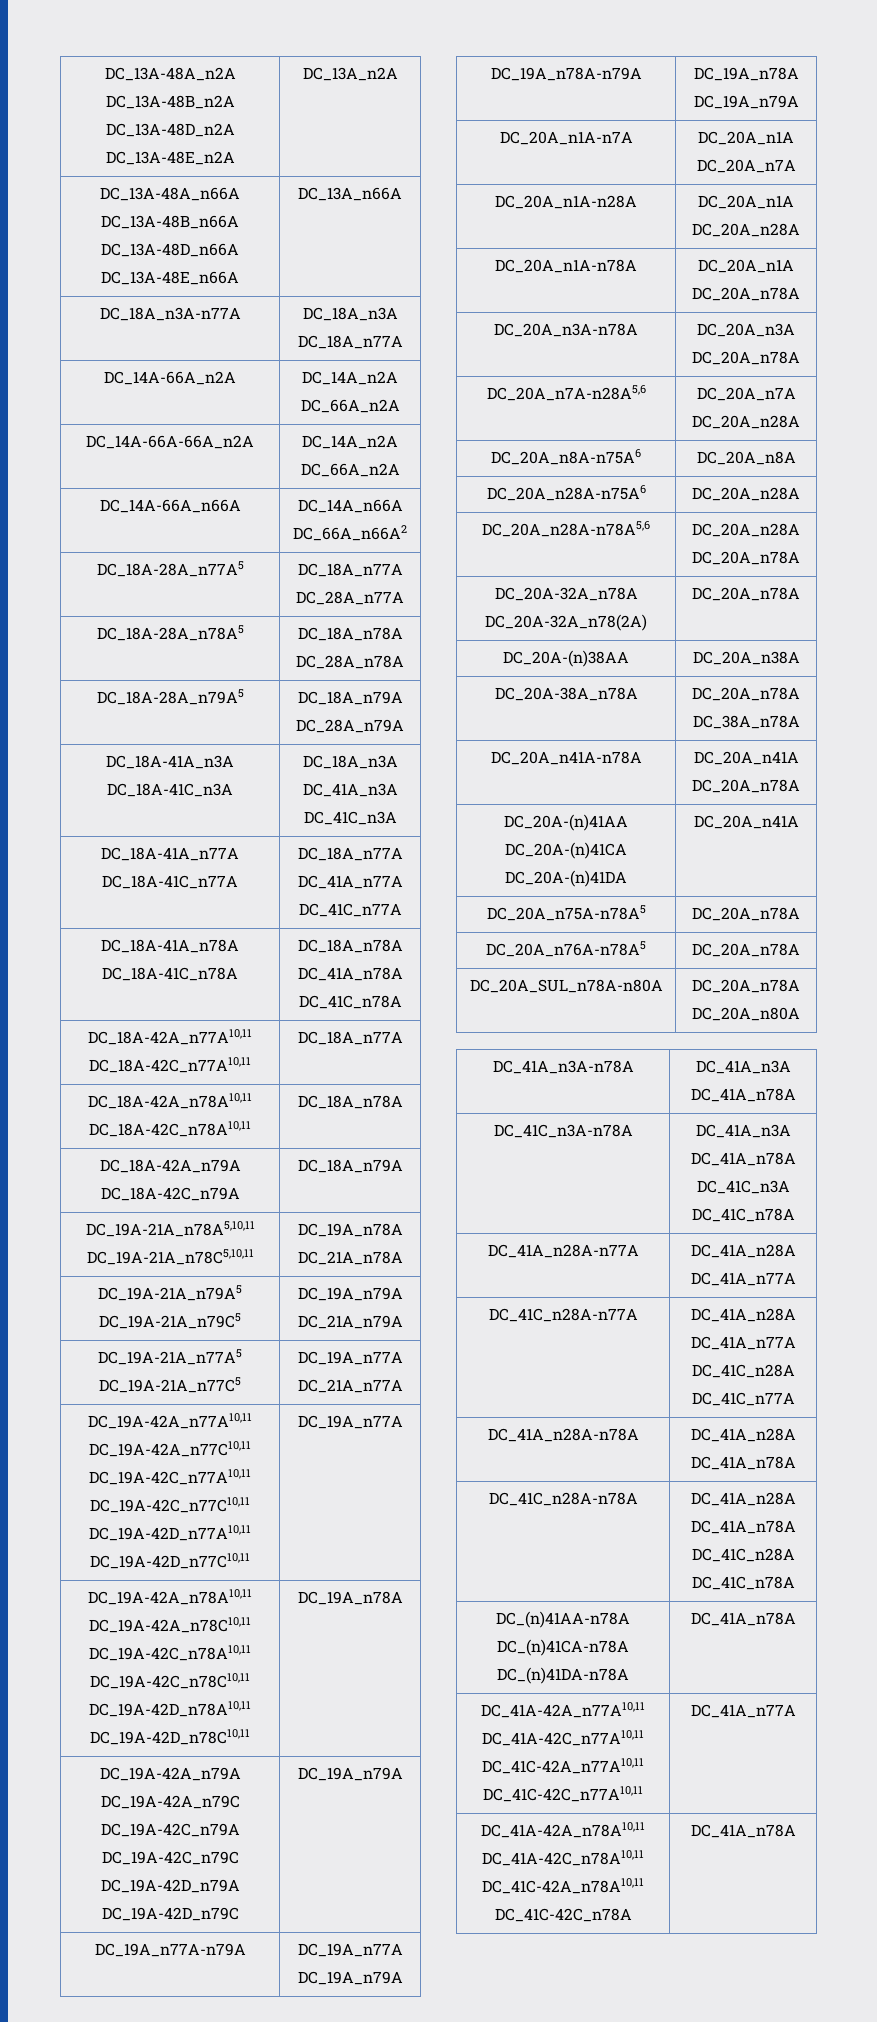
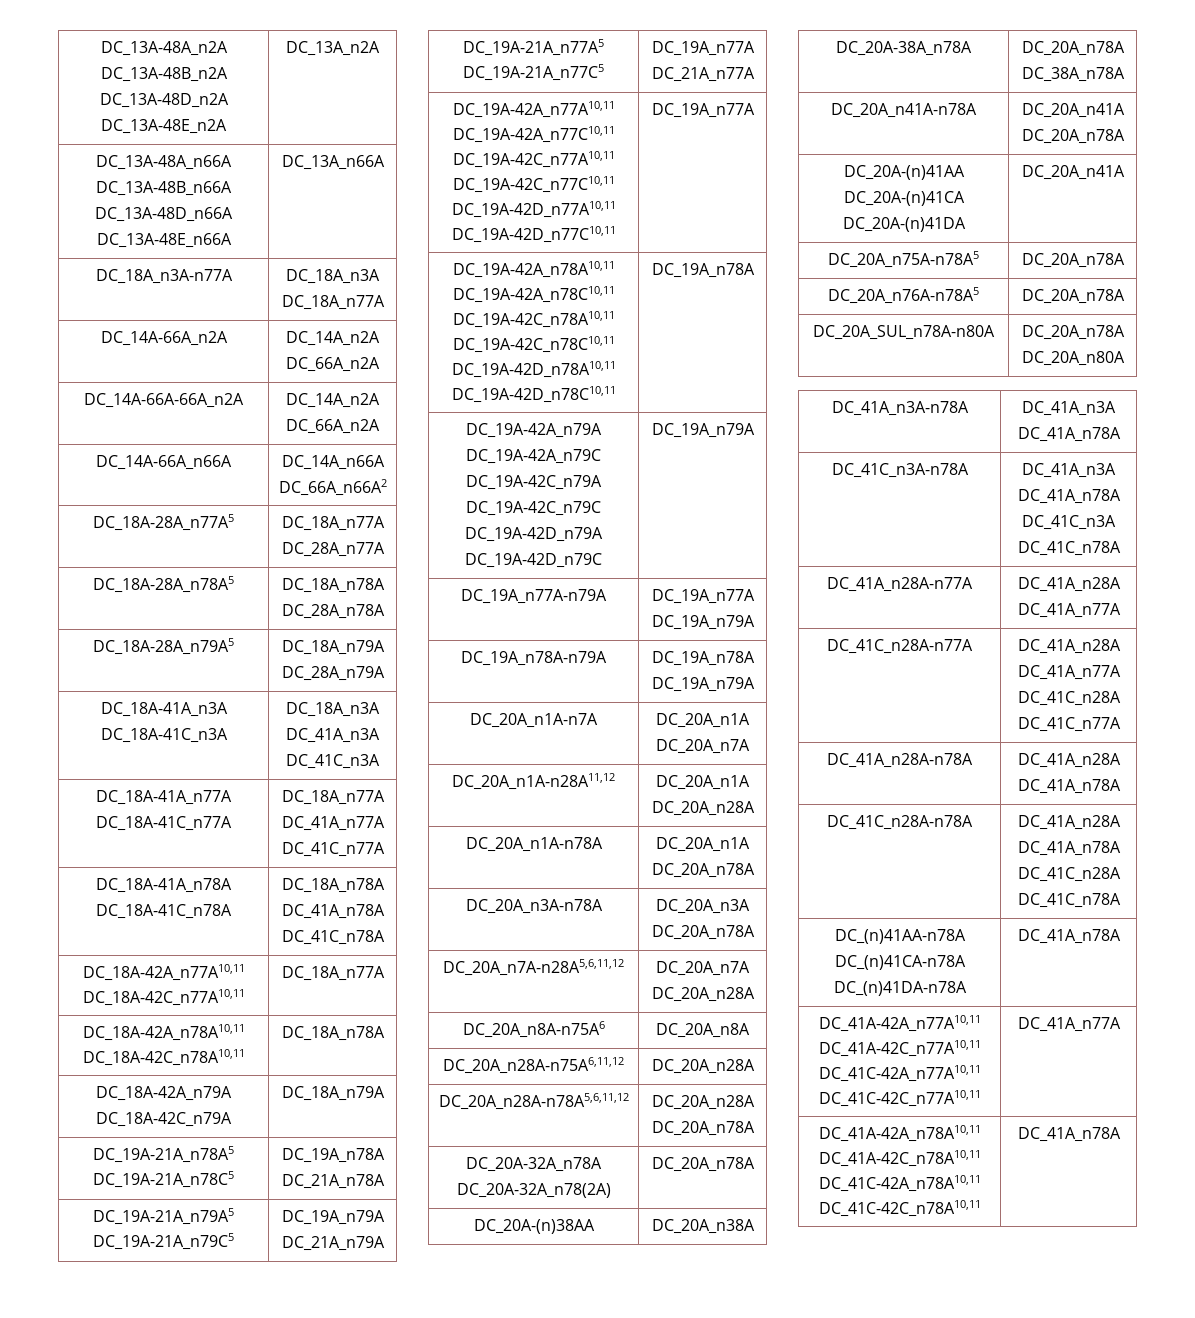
[85,1221,255,1237] [86,1249,254,1265] DC_19A-21A_n78A5,10,11 // DC_19A-21A_n78C5,10,11 -> [93,1146,234,1163] [93,1171,234,1188] DC_19A-21A_n78A5 // DC_19A-21A_n78C5
[495,195,637,209] DC_20A_n1A-n28A -> [452,773,615,790] DC_20A_n1A-n28A11,12
[486,385,646,401] DC_20A_n7A-n28A5,6 -> [443,959,624,976] DC_20A_n7A-n28A5,6,11,12
[486,485,646,501] [692,487,800,501] [482,521,650,537] DC_20A_n28A-n75A6 | DC_20A_n28A // DC_20A_n28A-n78A5,6 -> [443,1057,624,1074] [651,1059,755,1074] [438,1093,629,1110] DC_20A_n28A-n75A6,11,12 | DC_20A_n28A // DC_20A_n28A-n78A5,6,11,12
[494,1908,632,1922] DC_41C-42C_n78A -> [818,1200,981,1217] DC_41C-42C_n78A10,11

